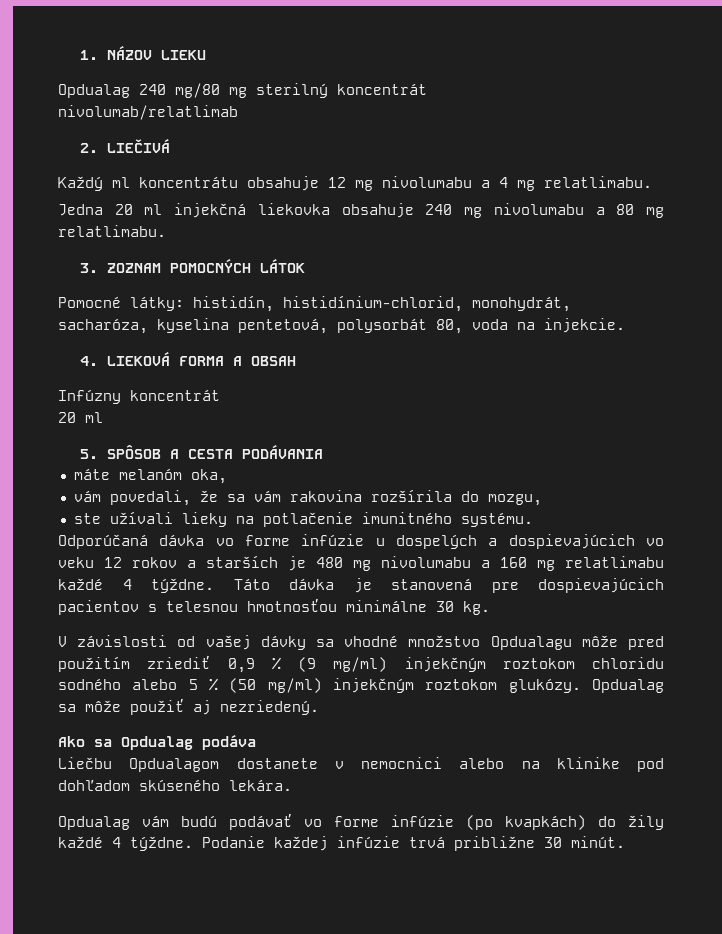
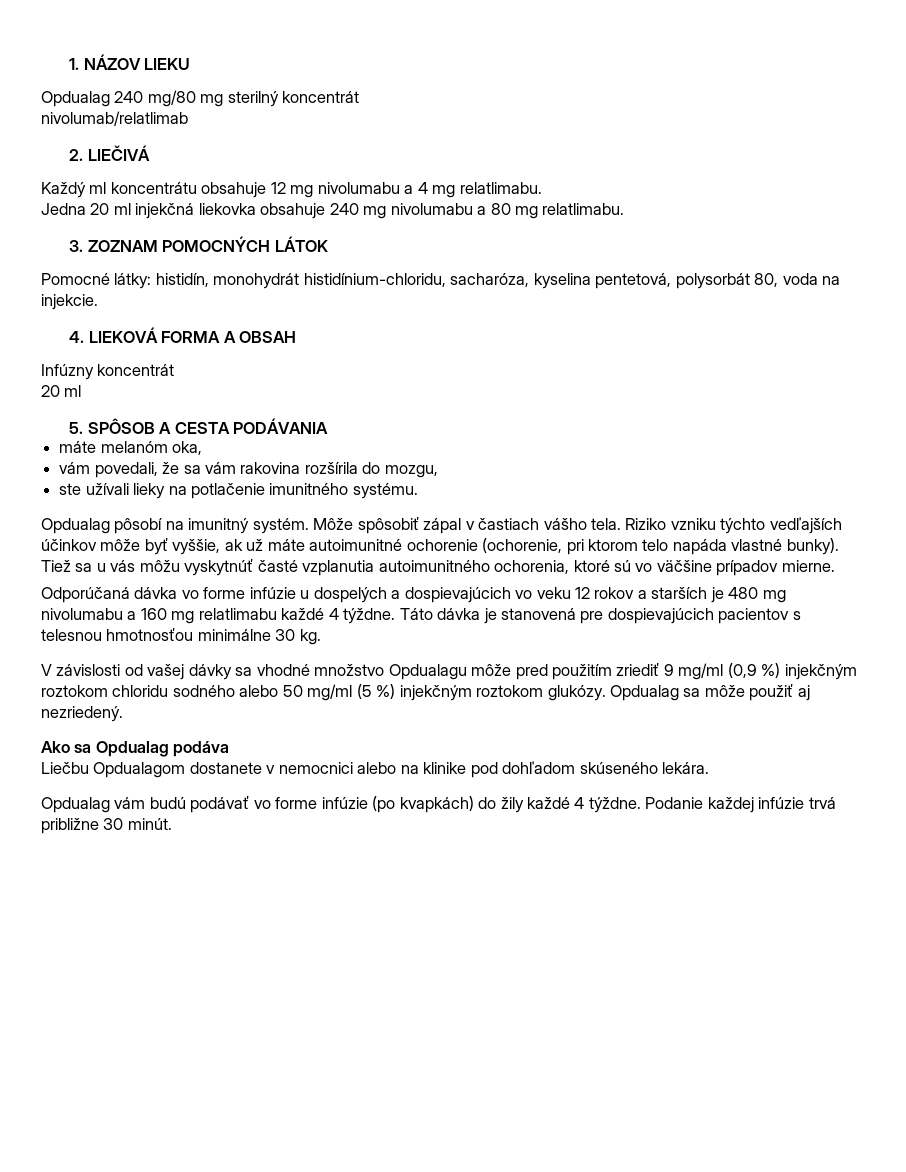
[283,295,571,312] histidínium-chlorid, monohydrát, -> [213,273,446,289] monohydrát histidínium-chloridu,
(533, 519) none -> [41,516,842,534] [41,537,839,555] [41,558,835,576] // Opdualag pôsobí na imunitný systém. Môže spôsobiť zápal v častiach vášho tela. Riziko vzniku týchto vedľajších účinkov môže byť vyššie, ak už máte autoimunitné ochorenie (ochorenie, pri ktorom telo napáda vlastné bunky). Tiež sa u vás môžu vyskytnúť časté vzplanutia autoimunitného ochorenia, ktoré sú vo väčšine prípadov mierne.
[227,657,388,673] 0,9 % (9 mg/ml) -> [663,663,781,680] 9 mg/ml (0,9 %)
[188,678,322,693] 5 % (50 mg/ml) -> [282,684,396,701] 50 mg/ml (5 %)

